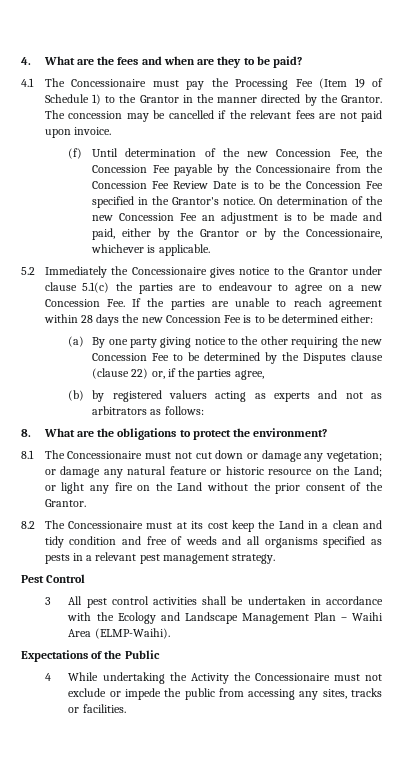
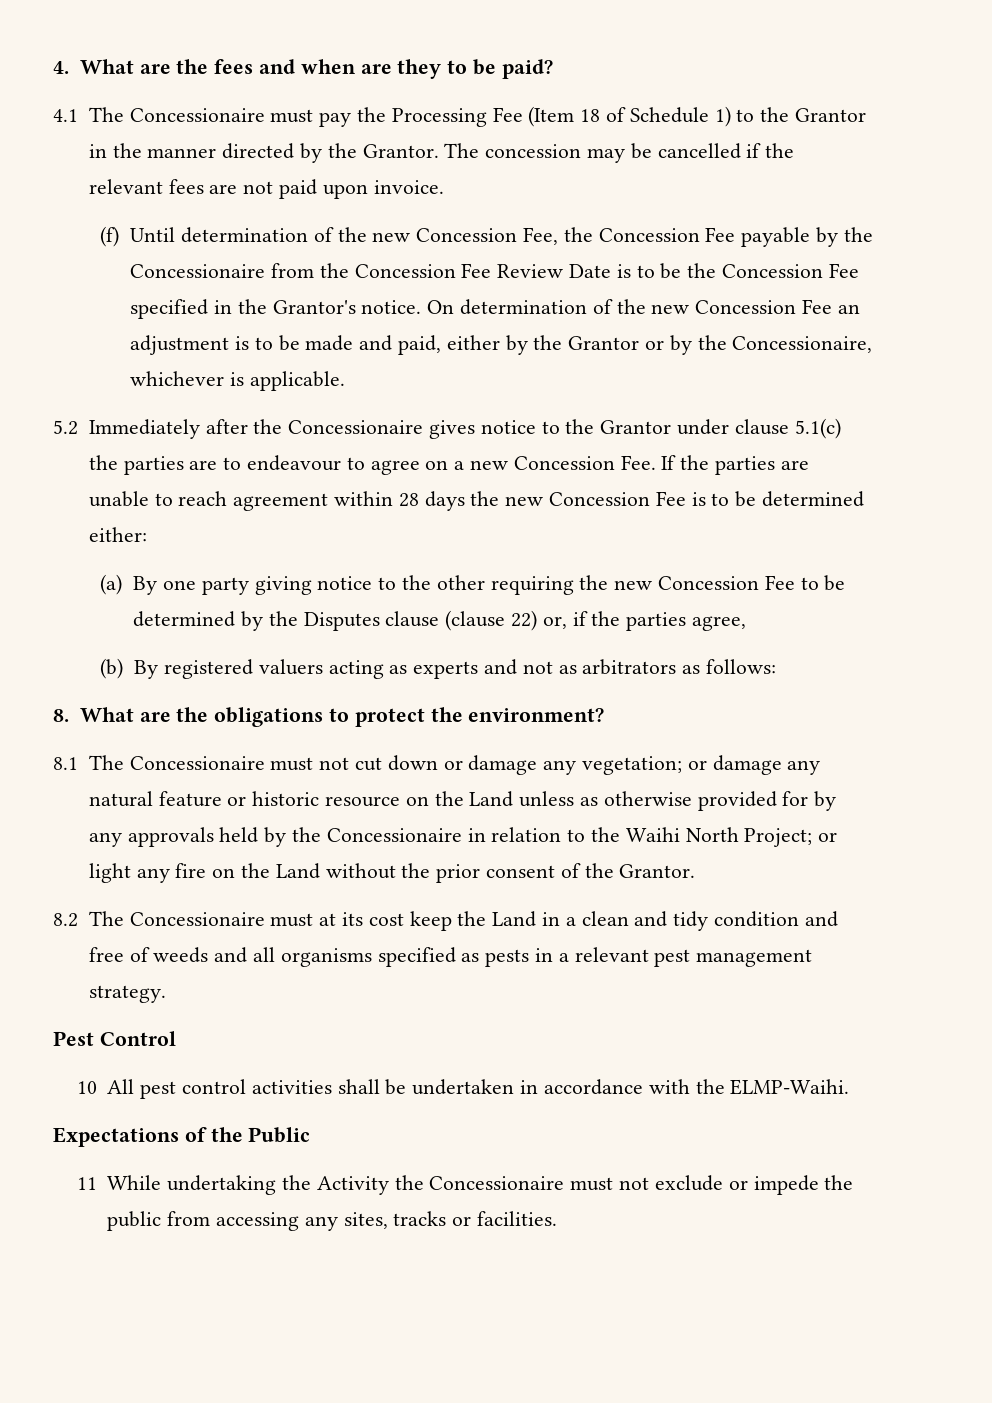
[354,78,365,88] 19 -> [580,109,601,122] 18
(107, 272) none -> [205,419,248,434] after
[92,390,105,402] by -> [134,660,159,679] By
[353,466,382,477] Land; -> [469,791,837,811] [88,827,813,847] Land unless as otherwise provided for by any approvals held by the Concessionaire in relation to the Waihi North Project;
[44,597,51,605] 3 -> [76,1081,97,1094] 10
[117,612,384,624] [68,628,170,639] Ecology and Landscape Management Plan – Waihi Area (ELMP-Waihi). -> [730,1079,850,1095] ELMP-Waihi.
[44,673,51,681] 4 -> [76,1177,97,1190] 11

